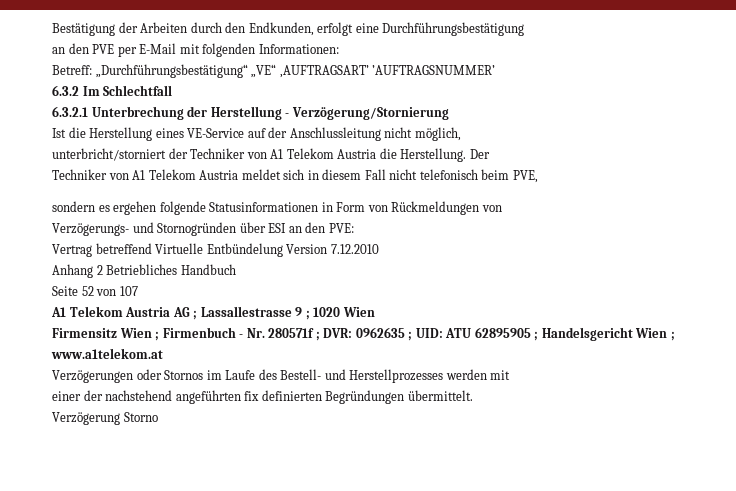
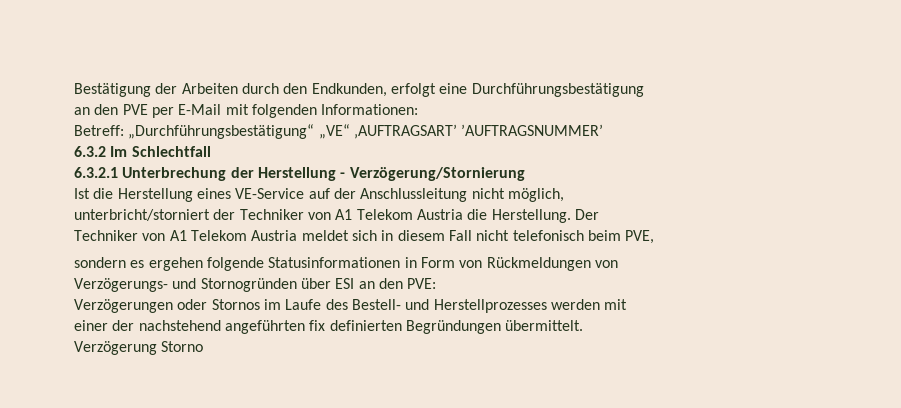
[52,243,379,257] [52,264,236,278] [52,286,138,296] [51,306,375,320] [52,327,675,341] [51,348,163,359] // Vertrag betreffend Virtuelle Entbündelung Version 7.12.2010 // Anhang 2 Betriebliches Handbuch // Seite 52 von 107 // A1 Telekom Austria AG ; Lassallestrasse 9 ; 1020 Wien // Firmensitz Wien ; Firmenbuch - Nr. 280571f ; DVR: 0962635 ; UID: ATU 62895905 ; Handelsgericht Wien ; www.a1telekom.at -> (437, 283) none

